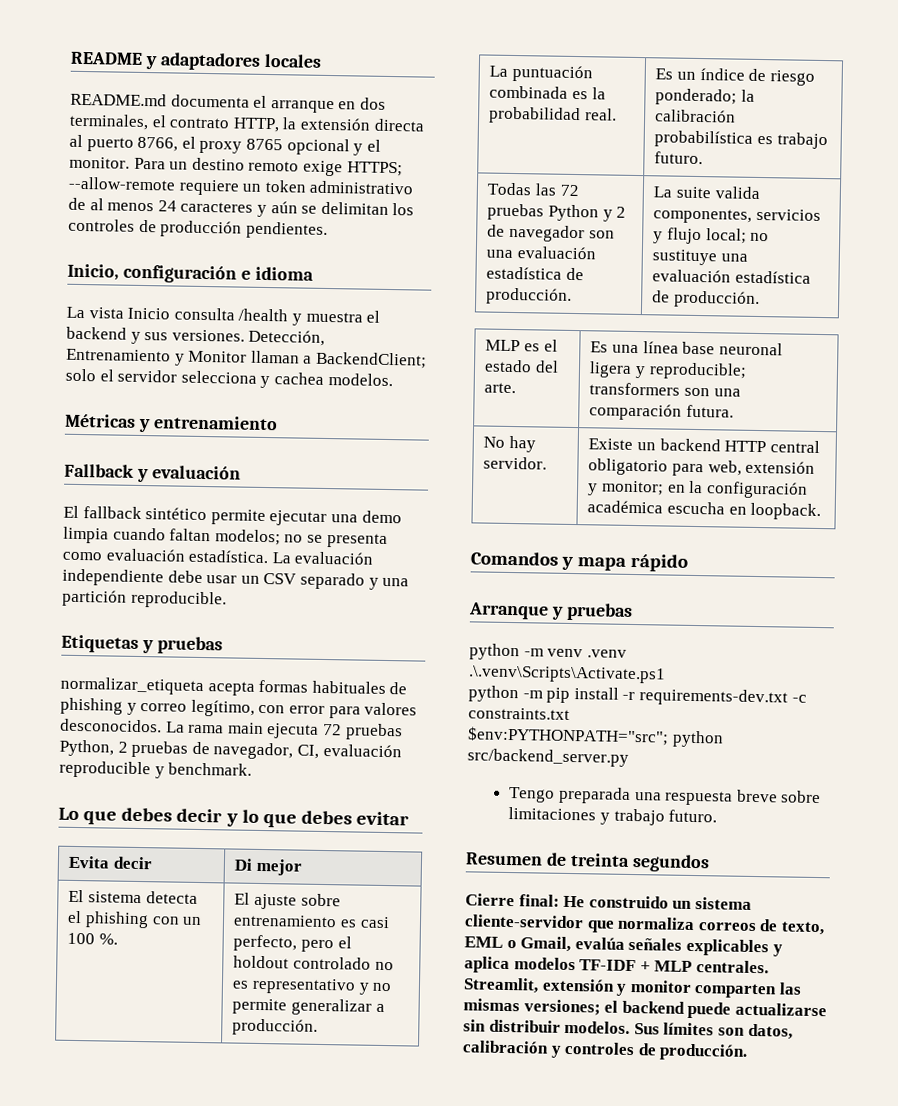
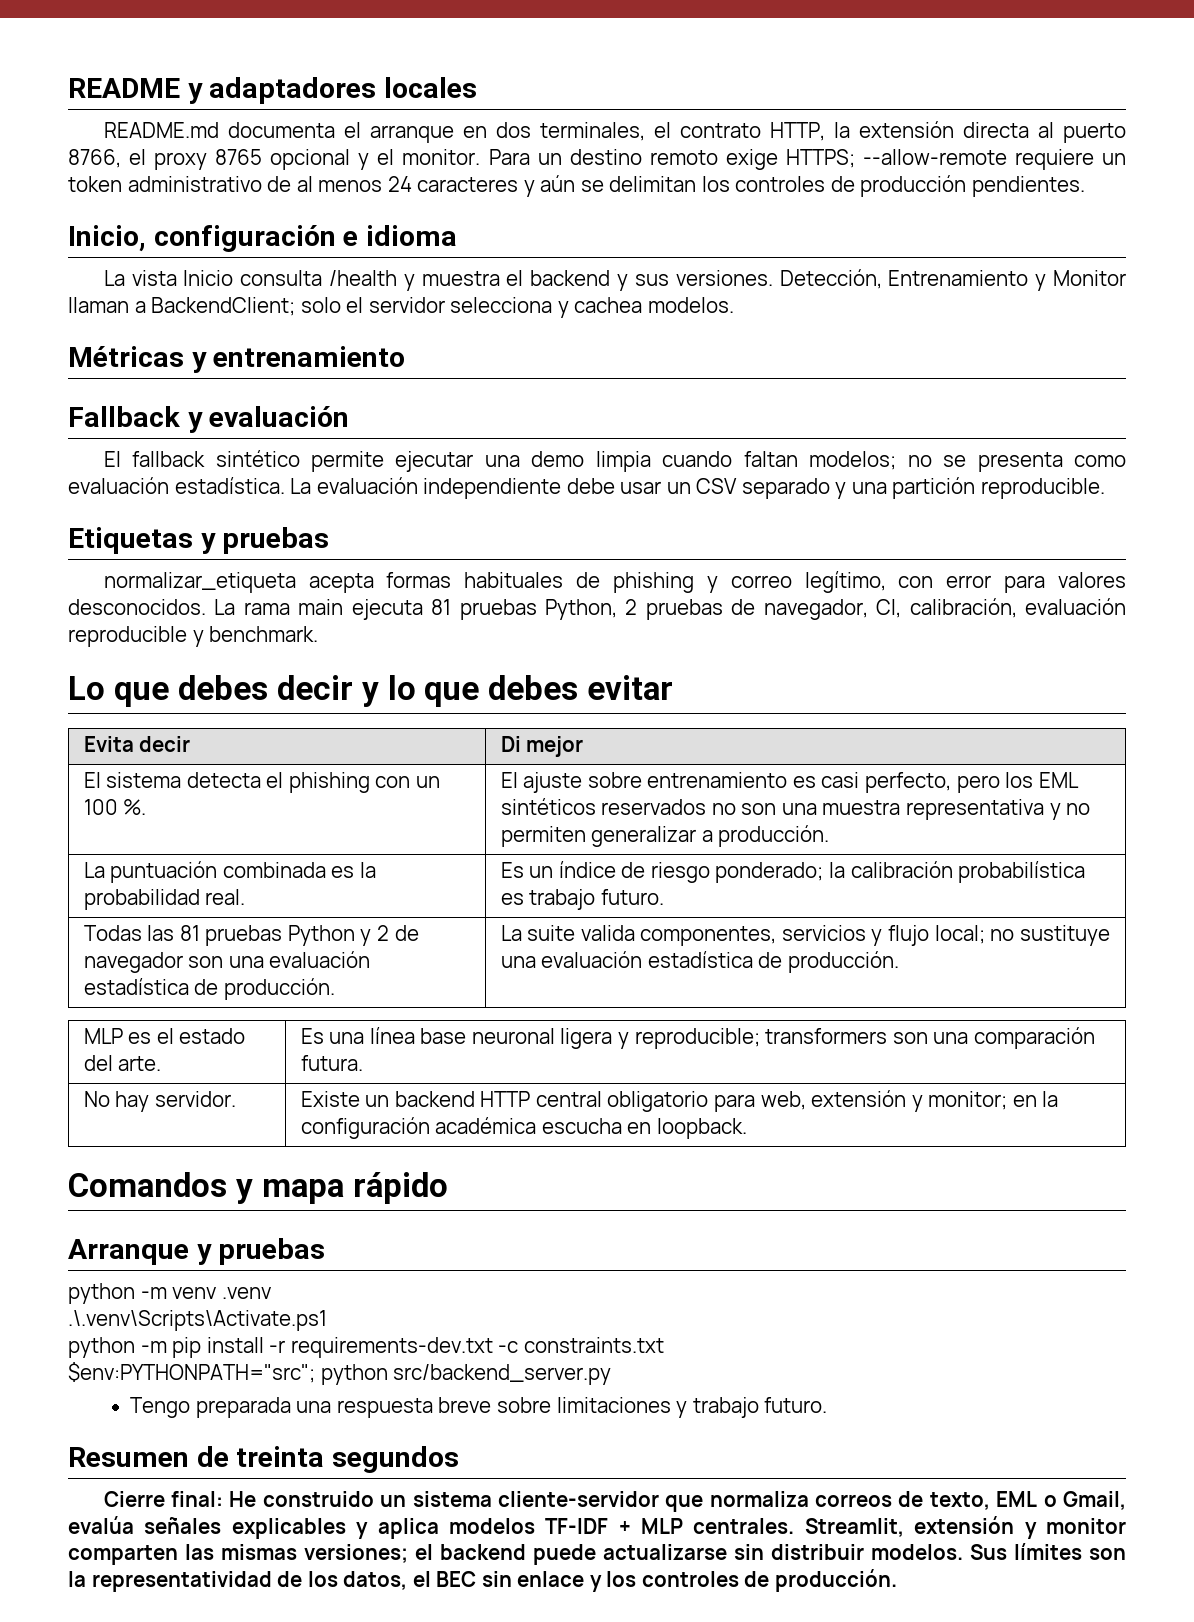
[322,723,342,736] 72 -> [431,599,452,615] 81
(319, 751) none -> [909,598,1017,618] calibración,
[337,936,352,949] [233,955,394,971] [232,977,357,995] el holdout controlado no es representativo -> [1005,772,1079,788] [500,798,1044,820] los EML sintéticos reservados no son una muestra representativa
[232,998,288,1015] permite -> [500,826,586,847] permiten
[559,184,579,197] 72 -> [179,925,200,941] 81
[747,1023,793,1040] [462,1040,562,1058] datos, calibración y -> [68,1571,637,1592] la representatividad de los datos, el BEC sin enlace y los

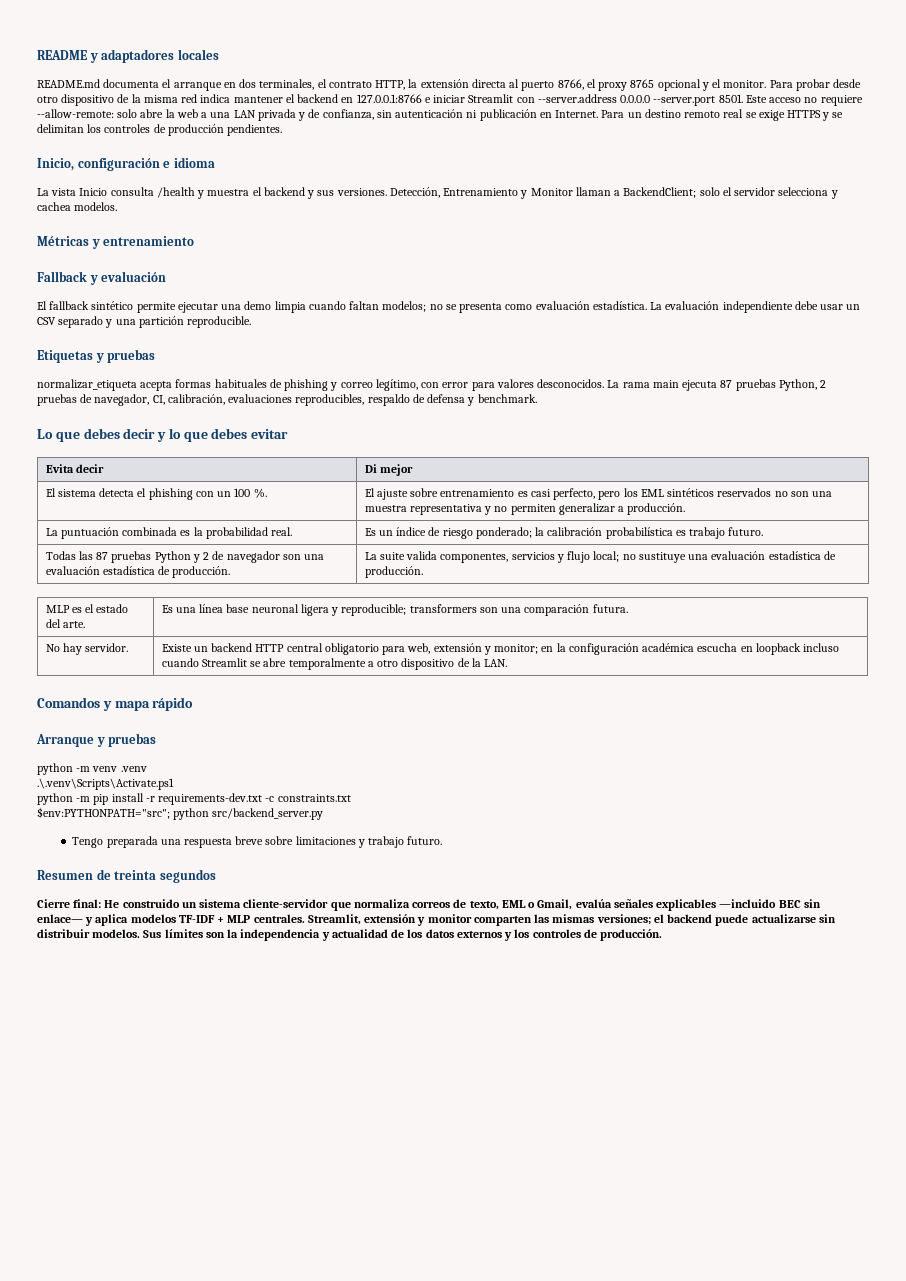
[537,149,1126,170] [68,175,576,197] un destino remoto exige HTTPS; --allow-remote requiere un token administrativo de al menos 24 caracteres y aún -> [795,79,862,91] [37,94,863,106] [37,109,830,121] probar desde otro dispositivo de la misma red indica mantener el backend en 127.0.0.1:8766 e iniciar Streamlit con --server.address 0.0.0.0 --server.port 8501. Este acceso no requiere --allow-remote: solo abre la web a una LAN privada y de confianza, sin autenticación ni publicación en Internet. Para un destino remoto real se exige HTTPS y
[431,599,452,615] 81 -> [720,380,733,388] 87
[1025,598,1126,615] [68,626,187,647] evaluación reproducible -> [228,394,466,406] evaluaciones reproducibles, respaldo de defensa
[179,925,200,941] 81 -> [96,552,109,560] 87
[656,1118,747,1139] loopback. -> [755,643,840,655] [161,658,508,670] loopback incluso cuando Streamlit se abre temporalmente a otro dispositivo de la LAN.
(346, 1528) none -> [719,899,821,908] [37,914,83,923] —incluido BEC sin enlace—
[91,1571,585,1592] representatividad de los datos, el BEC sin enlace -> [240,929,502,941] independencia y actualidad de los datos externos

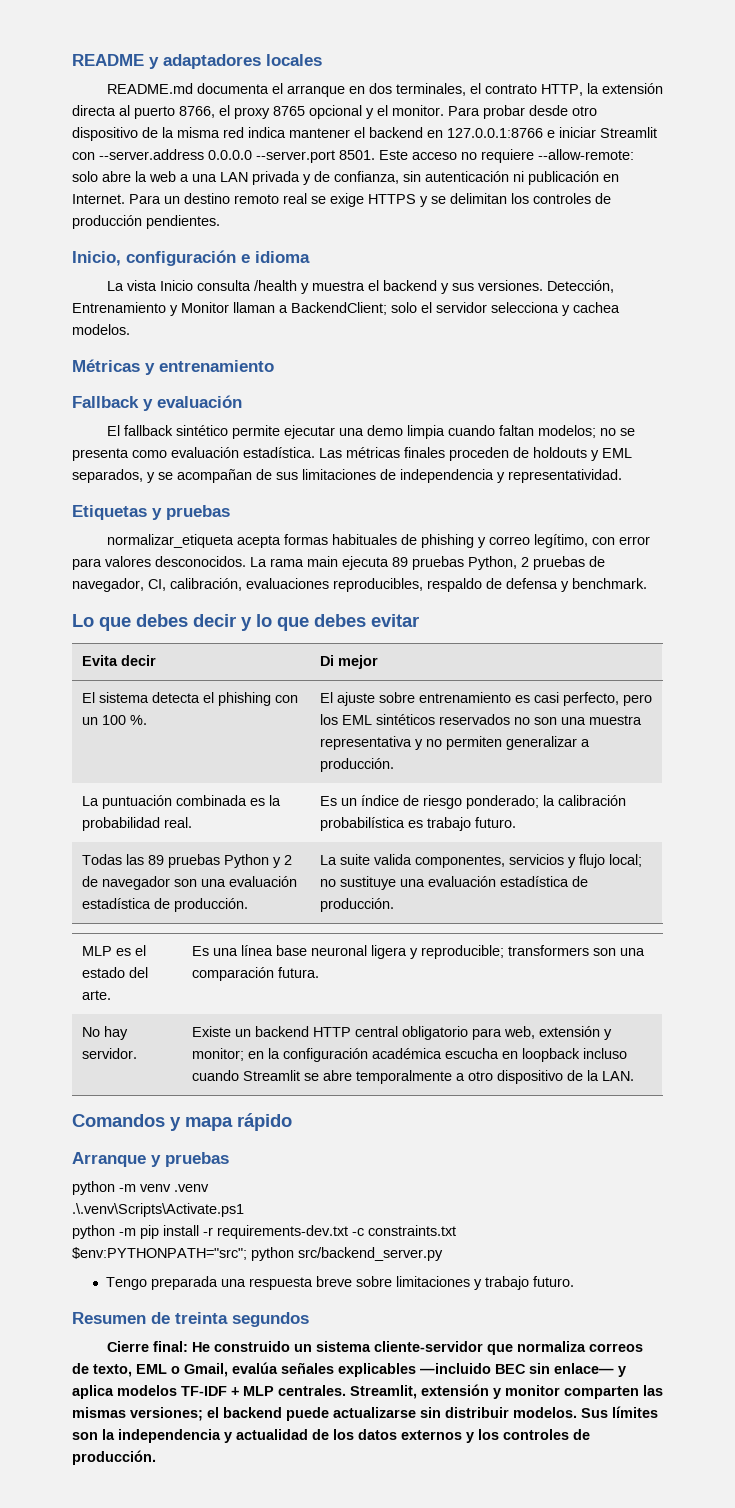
[650,301,861,313] [37,316,252,328] La evaluación independiente debe usar un CSV separado y una partición reproducible. -> [319,447,632,461] [72,469,622,483] Las métricas finales proceden de holdouts y EML separados, y se acompañan de sus limitaciones de independencia y representatividad.
[720,380,733,388] 87 -> [392,557,408,567] 89
[96,552,109,560] 87 -> [148,855,165,865] 89

